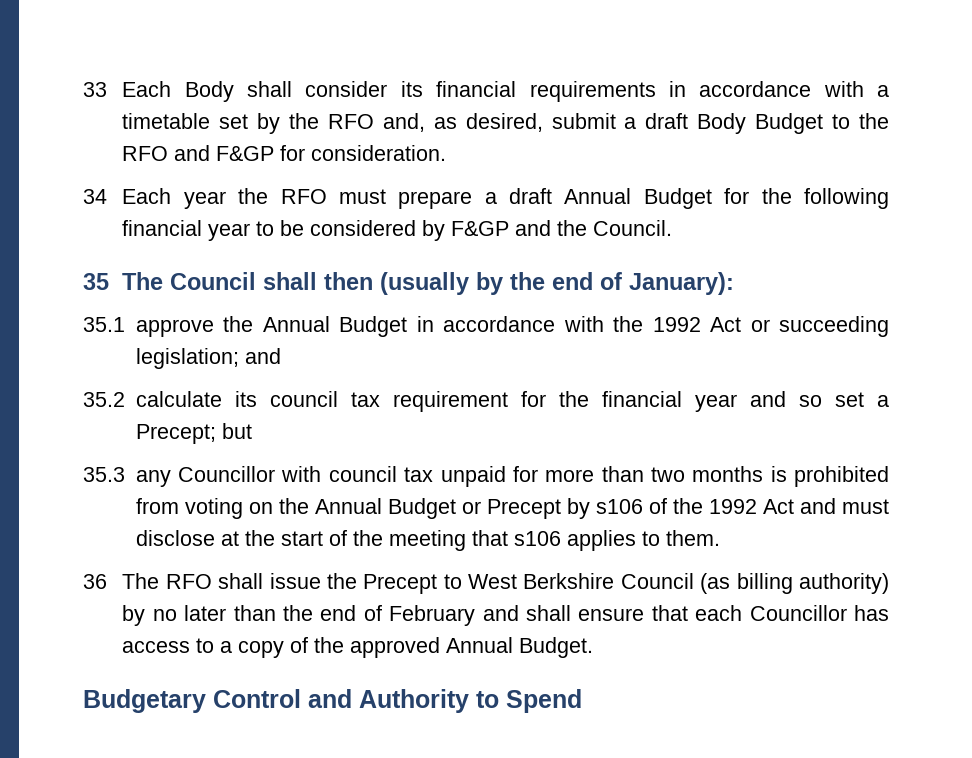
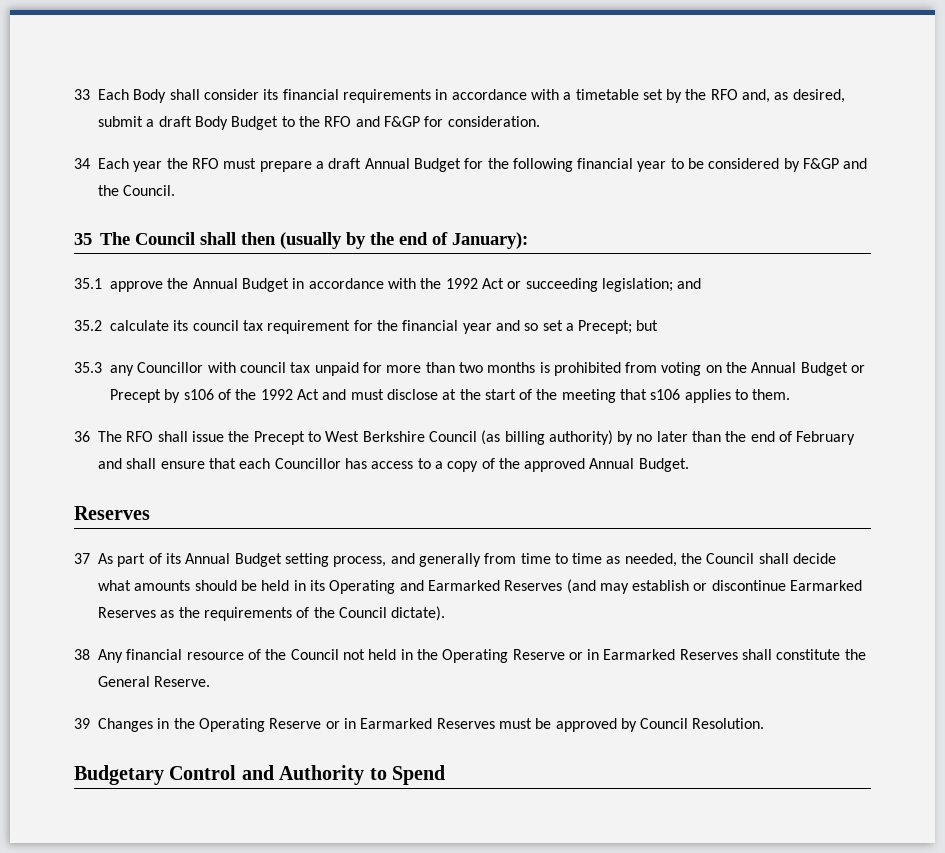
(594, 647) none -> [74,506,150,520] [74,553,837,567] [98,579,863,594] [98,606,446,621] [74,649,866,663] [98,676,211,687] [74,718,765,732] // Reserves // 37 As part of its Annual Budget setting process, and generally from time to time as needed, the Council shall decide what amounts should be held in its Operating and Earmarked Reserves (and may establish or discontinue Earmarked Reserves as the requirements of the Council dictate). // 38 Any financial resource of the Council not held in the Operating Reserve or in Earmarked Reserves shall constitute the General Reserve. // 39 Changes in the Operating Reserve or in Earmarked Reserves must be approved by Council Resolution.

